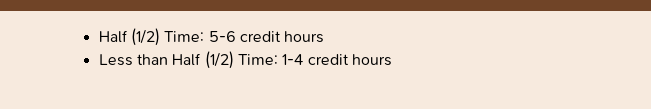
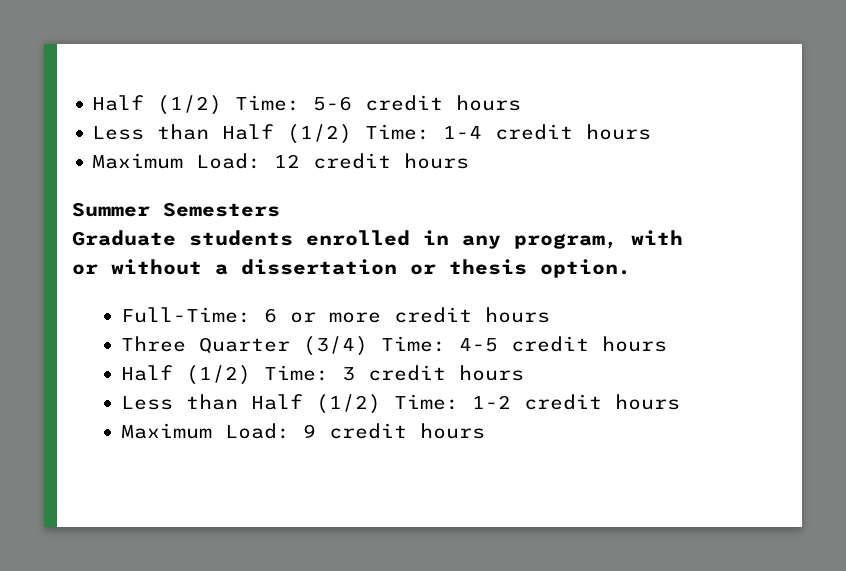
(392, 60) none -> [92,153,470,169] [72,202,280,217] [72,230,683,249] [72,259,631,278] [120,307,550,323] [120,336,667,356] [120,365,524,385] [120,394,680,414] [120,423,485,439] // Maximum Load: 12 credit hours // Summer Semesters // Graduate students enrolled in any program, with or without a dissertation or thesis option. // Full-Time: 6 or more credit hours // Three Quarter (3/4) Time: 4-5 credit hours // Half (1/2) Time: 3 credit hours // Less than Half (1/2) Time: 1-2 credit hours // Maximum Load: 9 credit hours

